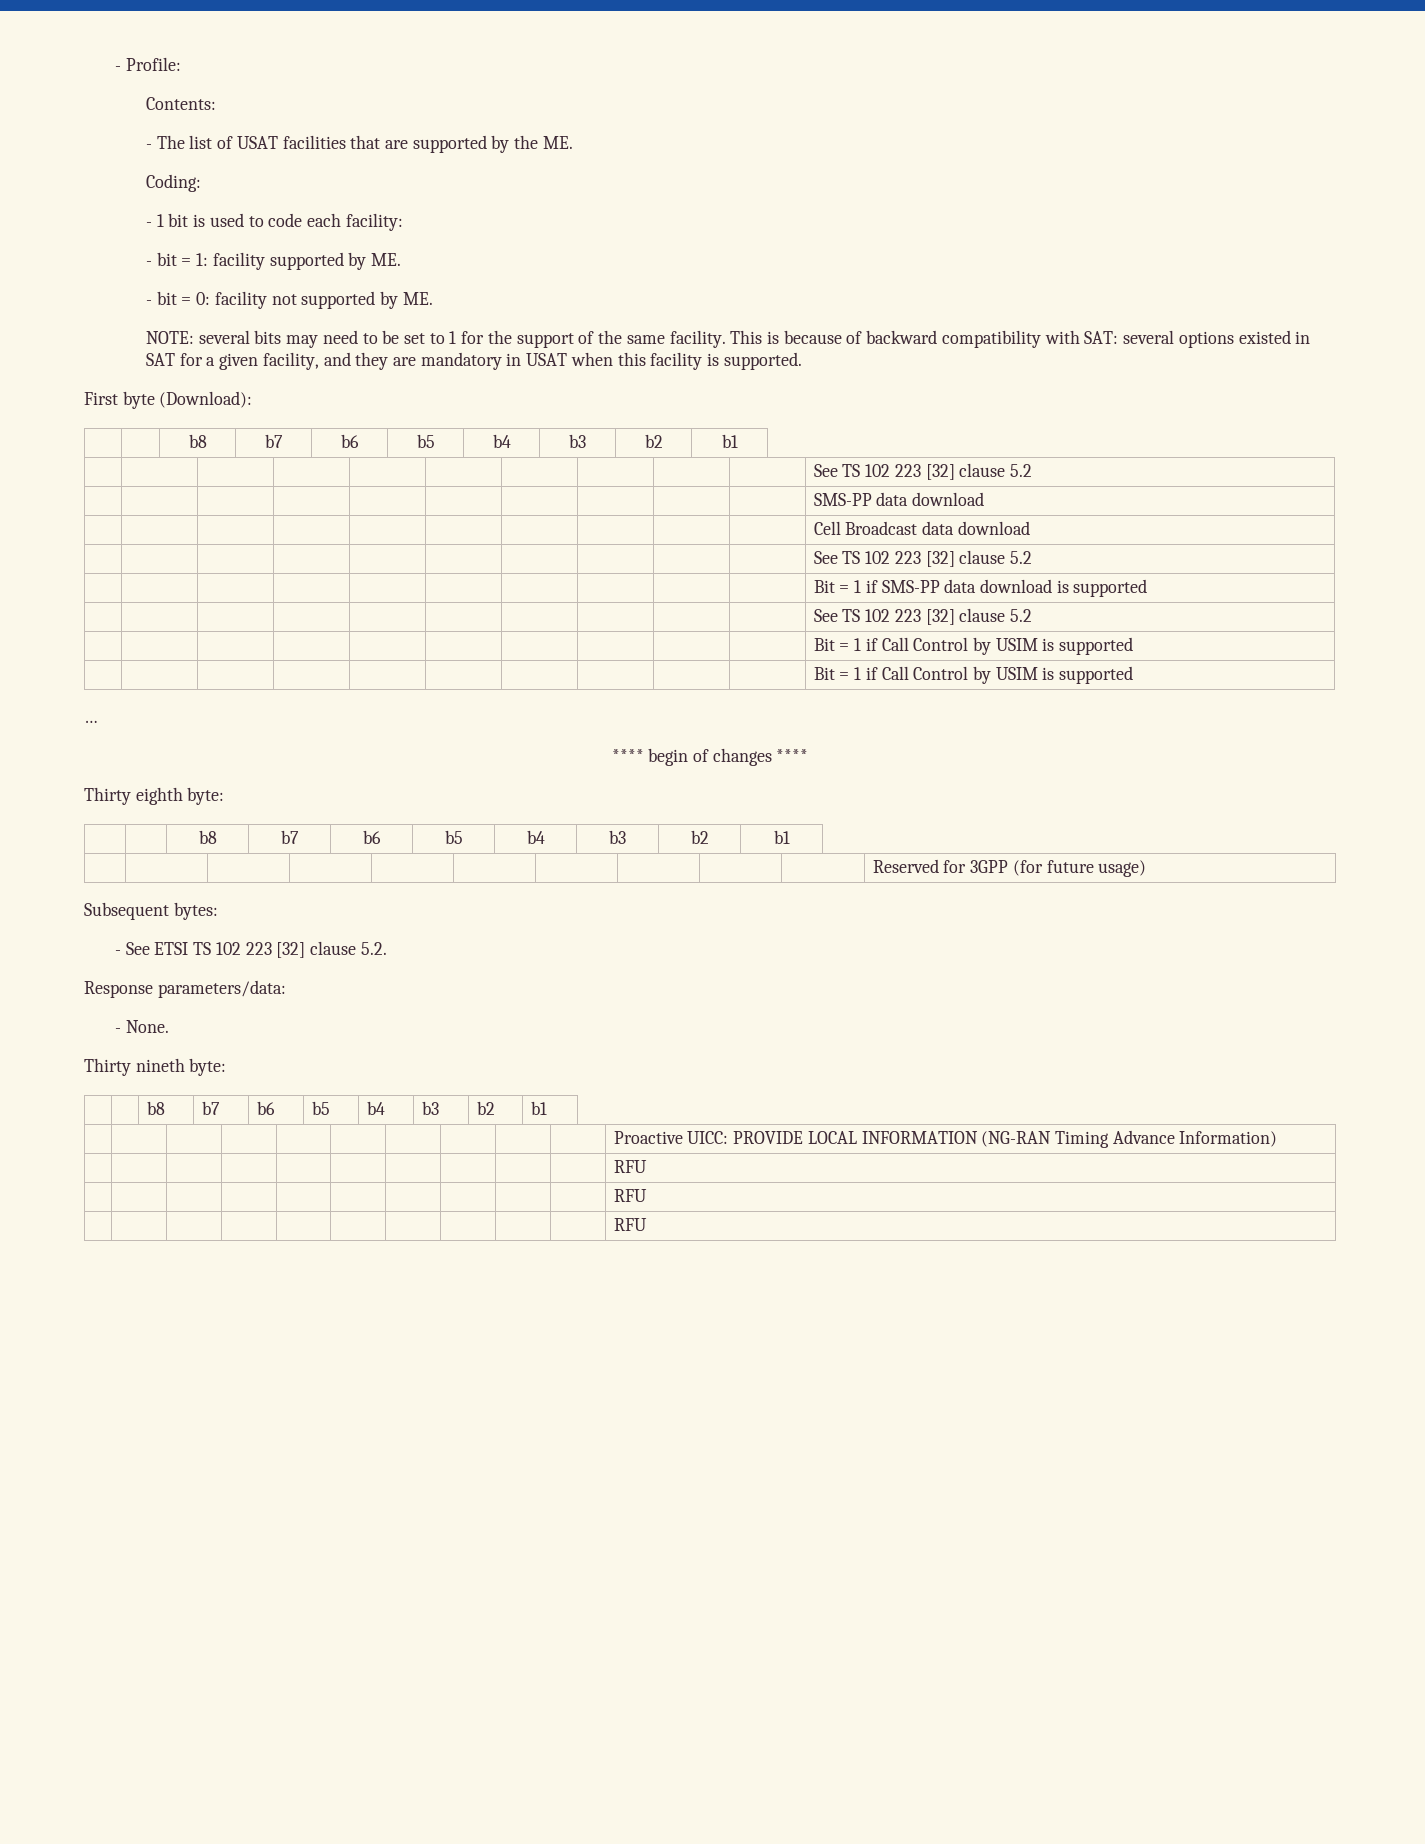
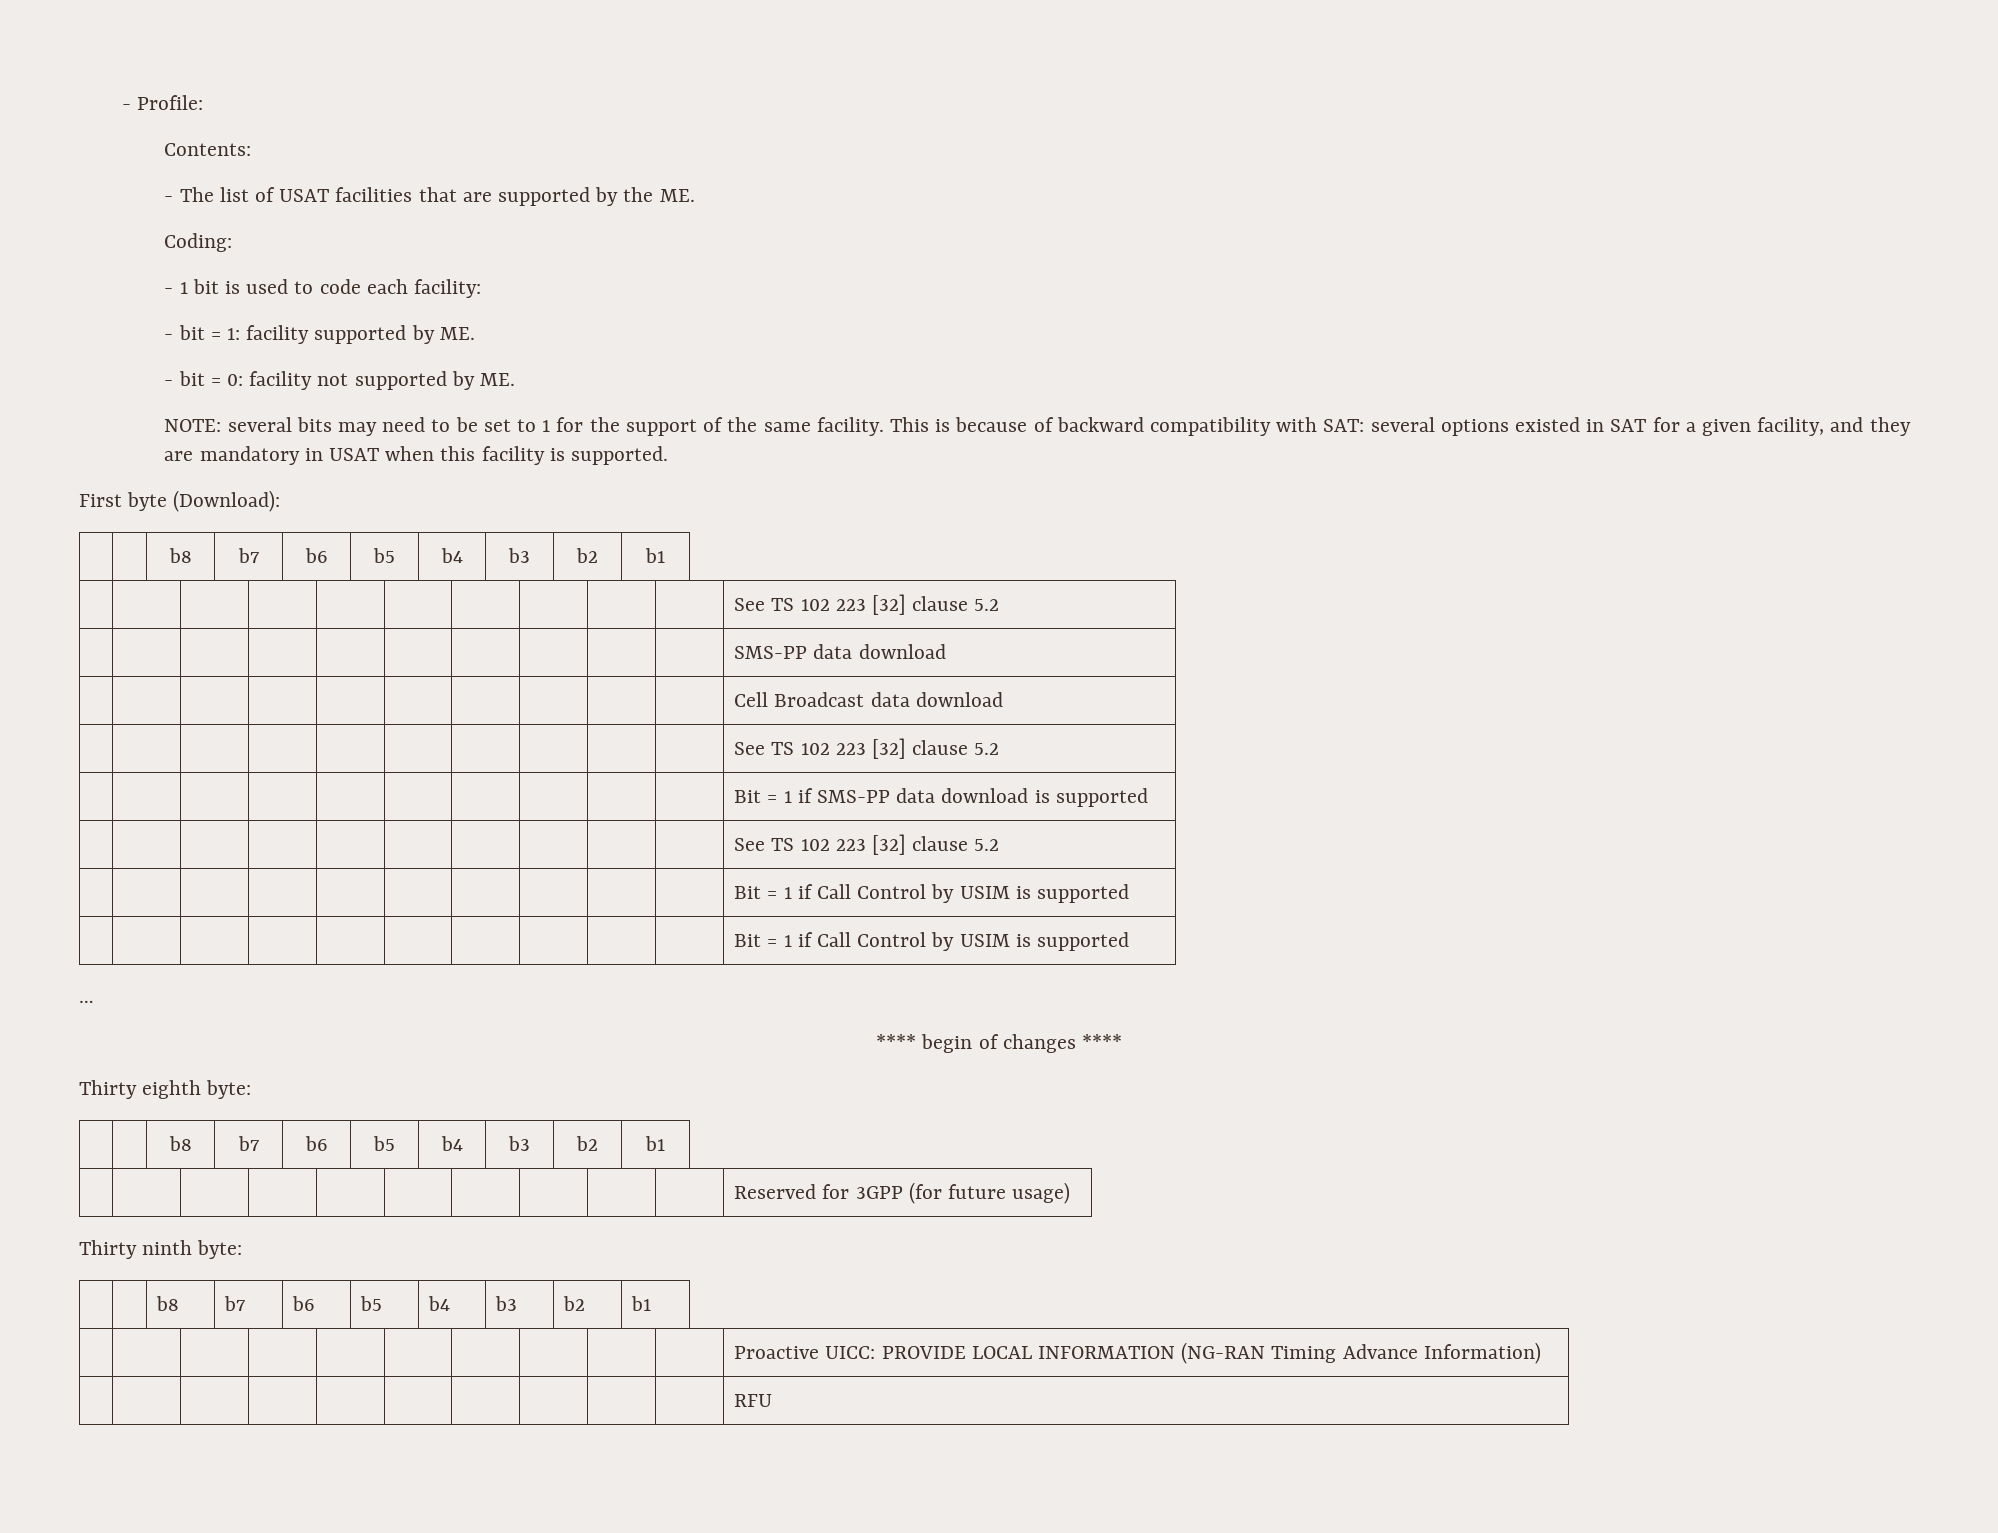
[84,902,218,920] [114,941,387,958] [84,980,286,998] [114,1020,169,1033] [84,1058,185,1076] // Subsequent bytes: // - See ETSI TS 102 223 [32] clause 5.2. // Response parameters/data: // - None. // Thirty nineth -> [79,1240,193,1259] // Thirty ninth
[613,1189,647,1202] [613,1218,647,1231] // | | | | | | | | | | RFU // | | | | | | | | | | RFU -> (773, 1400) none

